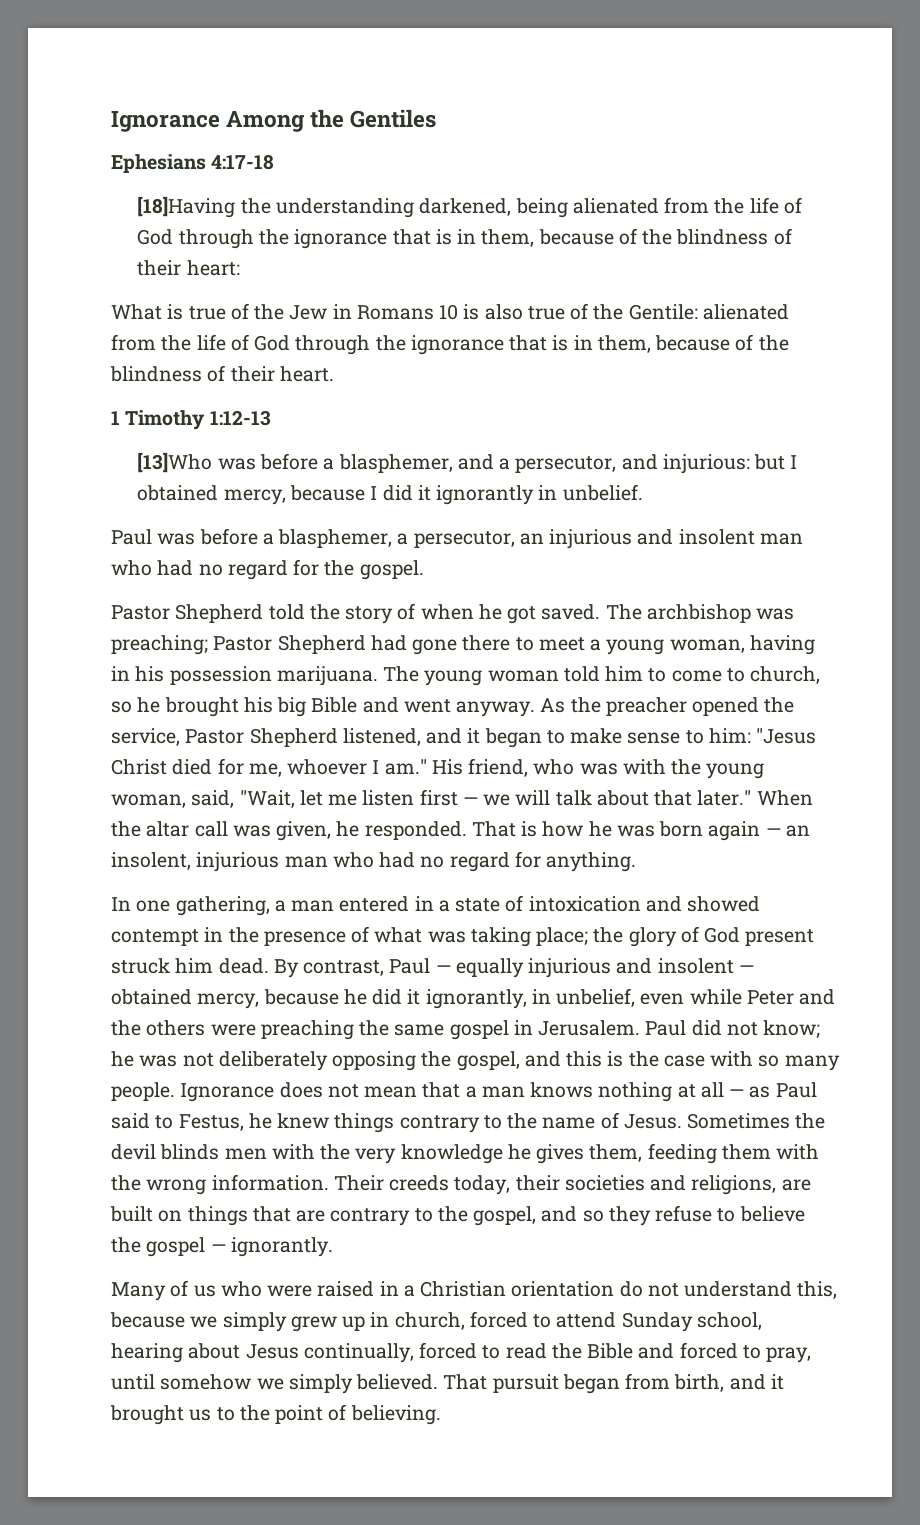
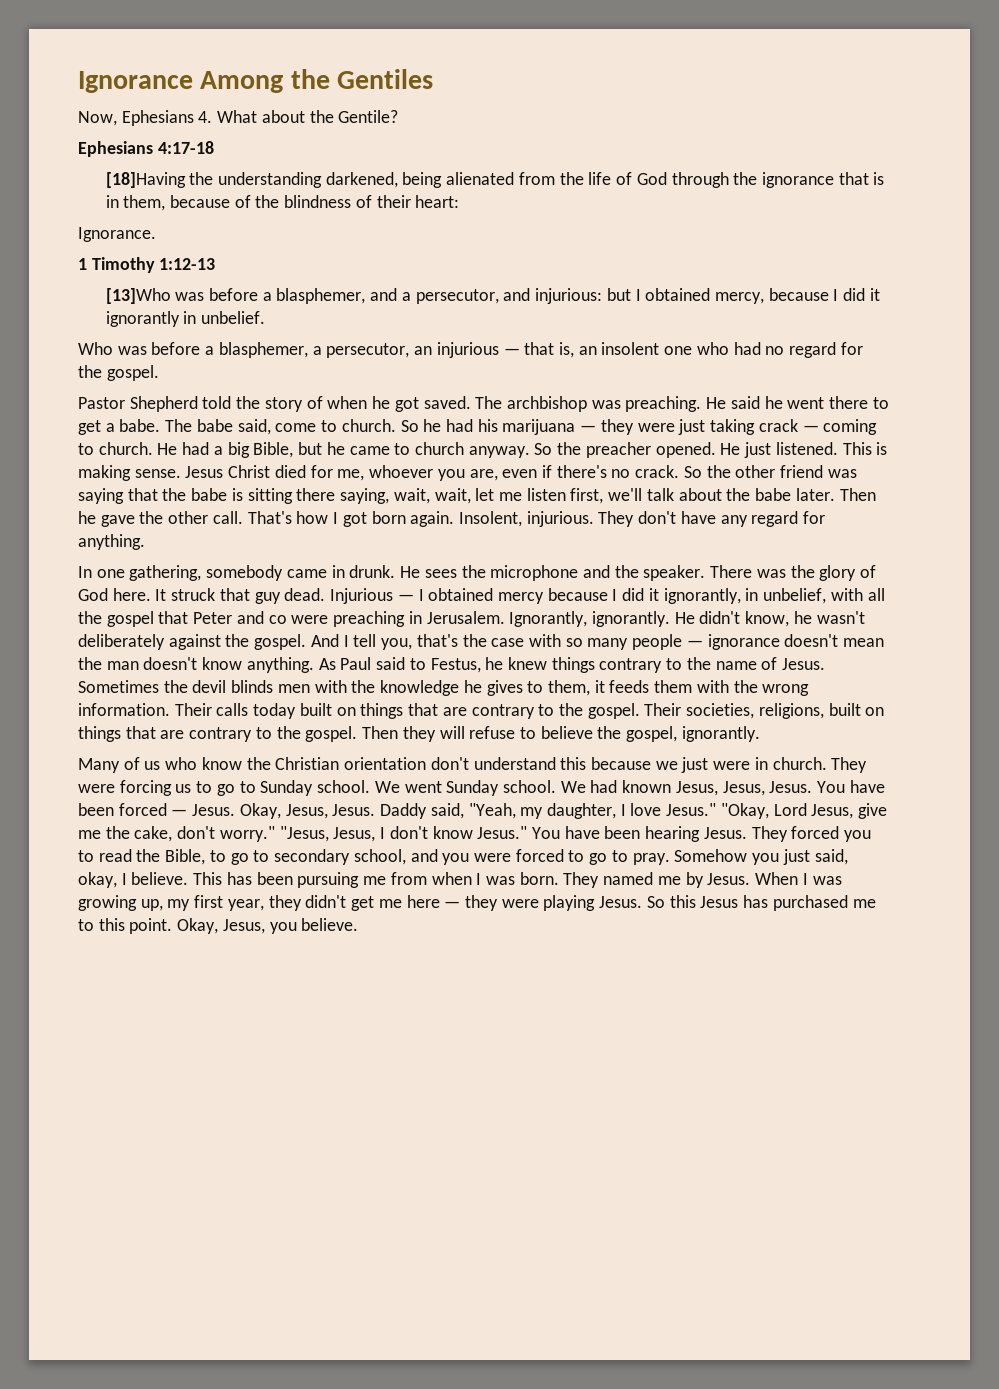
(437, 118) none -> [78,110,399,126] // Now, Ephesians 4. What about the Gentile?
[111,303,789,320] [111,334,789,355] [110,365,334,382] What is true of the Jew in Romans 10 is also true of the Gentile: alienated from the life of God through the ignorance that is in them, because of the blindness of their heart. -> [78,227,156,242] Ignorance.
[111,529,152,545] Paul -> [78,342,113,355] Who
[637,529,803,545] and insolent man -> [503,342,693,358] — that is, an insolent one
[111,635,815,655] [111,666,821,686] [111,697,795,717] [111,728,817,748] preaching; Pastor Shepherd had gone there to meet a young woman, having in his possession marijuana. The young woman told him to come to church, so he brought his big Bible and went anyway. As the preacher opened the service, Pastor Shepherd listened, and it began to make sense to him: "Jesus -> [625,396,889,412] [78,419,878,435] [78,442,888,458] [78,465,224,481] preaching. He said he went there to get a babe. The babe said, come to church. So he had his marijuana — they were just taking crack — coming to church. He had a big Bible, but he came to church anyway. So the preacher opened. He just listened. This is making sense. Jesus
[372,758,765,779] [111,789,813,808] [111,821,810,841] [111,852,445,872] I am." His friend, who was with the young woman, said, "Wait, let me listen first — we will talk about that later." When the altar call was given, he responded. That is how he was born again — an insolent, injurious man who had no -> [437,465,857,481] [78,488,876,504] [78,511,748,527] you are, even if there's no crack. So the other friend was saying that the babe is sitting there saying, wait, wait, let me listen first, we'll talk about the babe later. Then he gave the other call. That's how I got born again. Insolent, injurious. They don't have any
[274,895,761,912] [111,926,815,947] [111,958,754,978] [111,989,367,1009] a man entered in a state of intoxication and showed contempt in the presence of what was taking place; the glory of God present struck him dead. By contrast, Paul — equally injurious and insolent — obtained mercy, because he -> [206,565,877,581] [78,588,618,604] somebody came in drunk. He sees the microphone and the speaker. There was the glory of God here. It struck that guy dead. Injurious — I obtained mercy because I
[640,989,836,1005] [111,1020,821,1040] [111,1051,624,1071] even while Peter and the others were preaching the same gospel in Jerusalem. Paul did not know; he was not deliberately opposing the gospel, and this is -> [830,588,885,601] [78,611,865,627] [78,634,458,650] with all the gospel that Peter and co were preaching in Jerusalem. Ignorantly, ignorantly. He didn't know, he wasn't deliberately against the gospel. And I tell you, that's
[111,1082,771,1102] people. Ignorance does not mean that a man knows nothing at all — as -> [632,634,885,650] [78,657,336,673] people — ignorance doesn't mean the man doesn't know anything. As
[355,1148,397,1164] very -> (376, 686) none
[589,1143,717,1164] them, feeding -> [527,680,650,696] to them, it feeds
[389,1175,811,1195] [110,1206,651,1226] creeds today, their societies and religions, are built on things that are contrary to the gospel, and so they -> [216,703,885,719] [78,726,465,742] calls today built on things that are contrary to the gospel. Their societies, religions, built on things that are contrary to the gospel. Then they will
[146,1237,226,1257] gospel — -> [626,726,678,742] gospel,
[267,1281,838,1299] [110,1311,762,1332] [111,1342,812,1363] [111,1373,784,1394] [110,1404,441,1425] were raised in a Christian orientation do not understand this, because we simply grew up in church, forced to attend Sunday school, hearing about Jesus continually, forced to read the Bible and forced to pray, until somehow we simply believed. That pursuit began from birth, and it brought us to the point of believing. -> [201,757,868,773] [78,780,885,796] [78,803,888,819] [78,826,872,842] [78,849,848,865] [78,872,842,888] [78,895,876,911] [78,918,359,934] know the Christian orientation don't understand this because we just were in church. They were forcing us to go to Sunday school. We went Sunday school. We had known Jesus, Jesus, Jesus. You have been forced — Jesus. Okay, Jesus, Jesus. Daddy said, "Yeah, my daughter, I love Jesus." "Okay, Lord Jesus, give me the cake, don't worry." "Jesus, Jesus, I don't know Jesus." You have been hearing Jesus. They forced you to read the Bible, to go to secondary school, and you were forced to go to pray. Somehow you just said, okay, I believe. This has been pursuing me from when I was born. They named me by Jesus. When I was growing up, my first year, they didn't get me here — they were playing Jesus. So this Jesus has purchased me to this point. Okay, Jesus, you believe.

